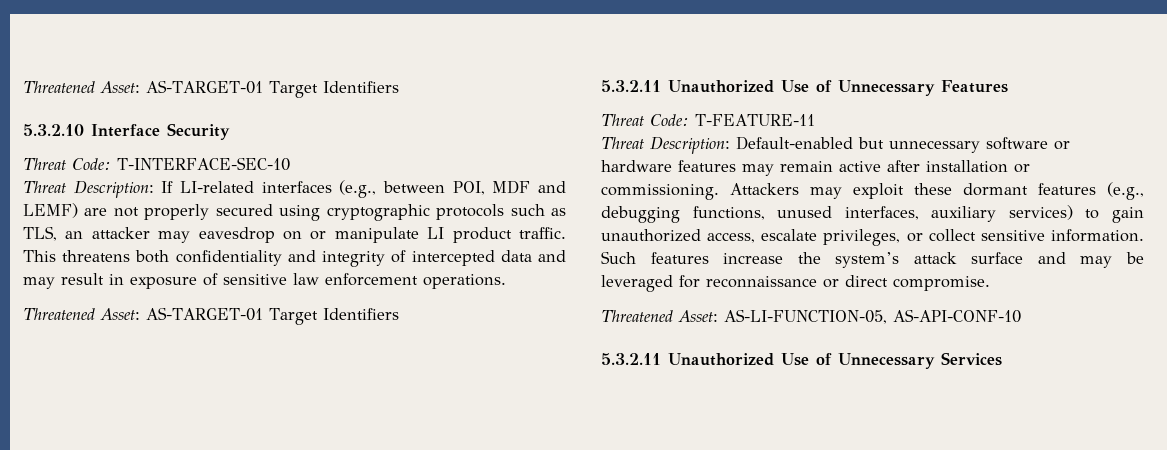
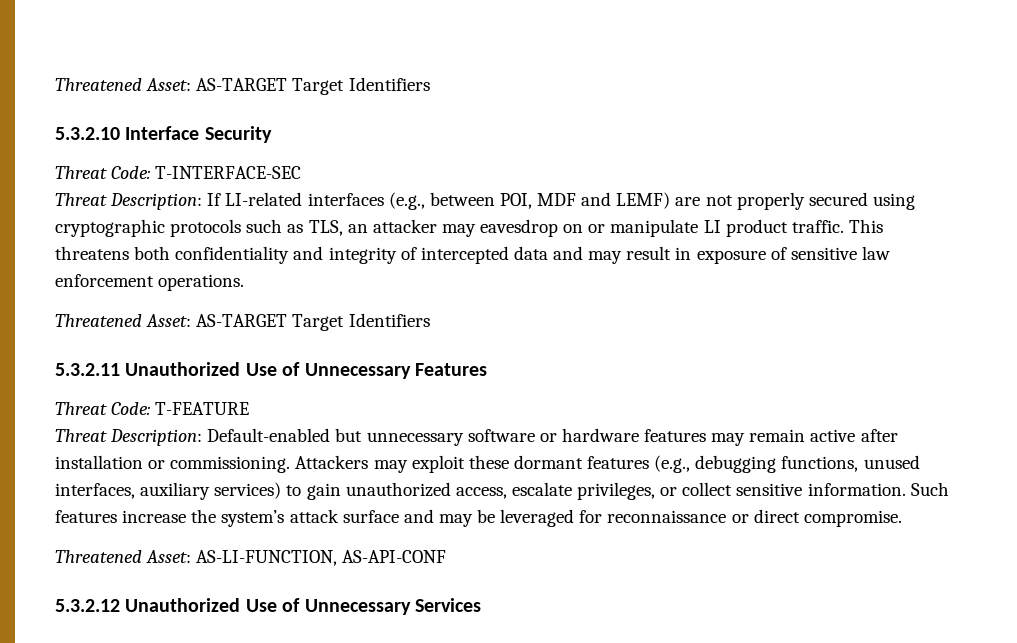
[23,80,263,94] Threatened Asset: AS-TARGET-01 -> [55,78,288,91] Threatened Asset: AS-TARGET
[117,157,290,171] T-INTERFACE-SEC-10 -> [155,166,302,179] T-INTERFACE-SEC
[146,307,263,321] AS-TARGET-01 -> [196,314,288,327] AS-TARGET
[695,114,815,126] T-FEATURE-11 -> [155,402,250,415] T-FEATURE
[724,309,1021,324] [601,353,661,365] AS-LI-FUNCTION-05, AS-API-CONF-10 // 5.3.2.11 -> [196,550,447,566] [55,599,120,612] AS-LI-FUNCTION, AS-API-CONF // 5.3.2.12

